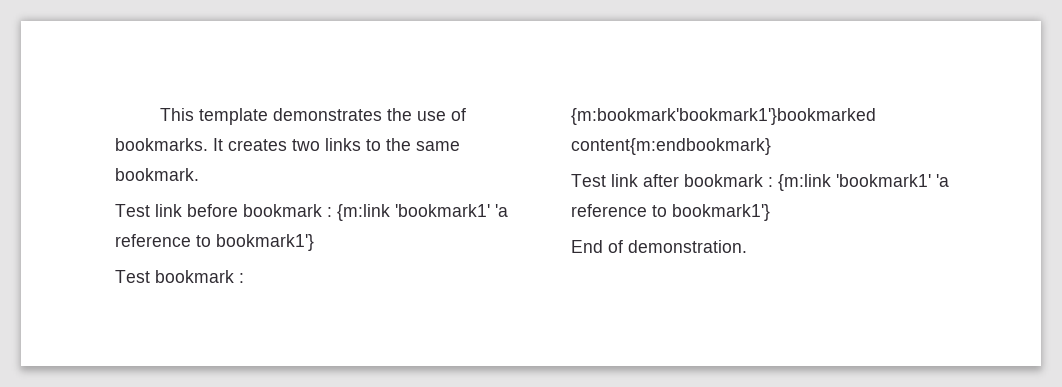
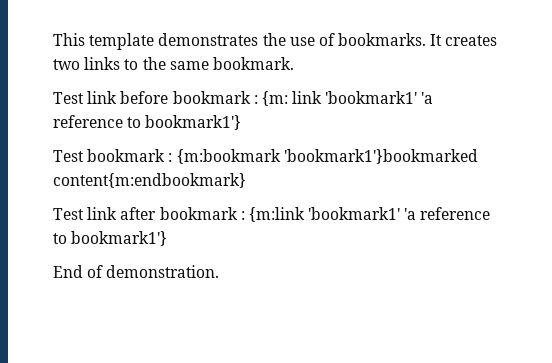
[337,204,390,221] {m:link -> [261,91,323,106] {m: link
[571,108,876,125] {m:bookmark'bookmark1'}bookmarked -> [176,149,478,164] {m:bookmark 'bookmark1'}bookmarked

